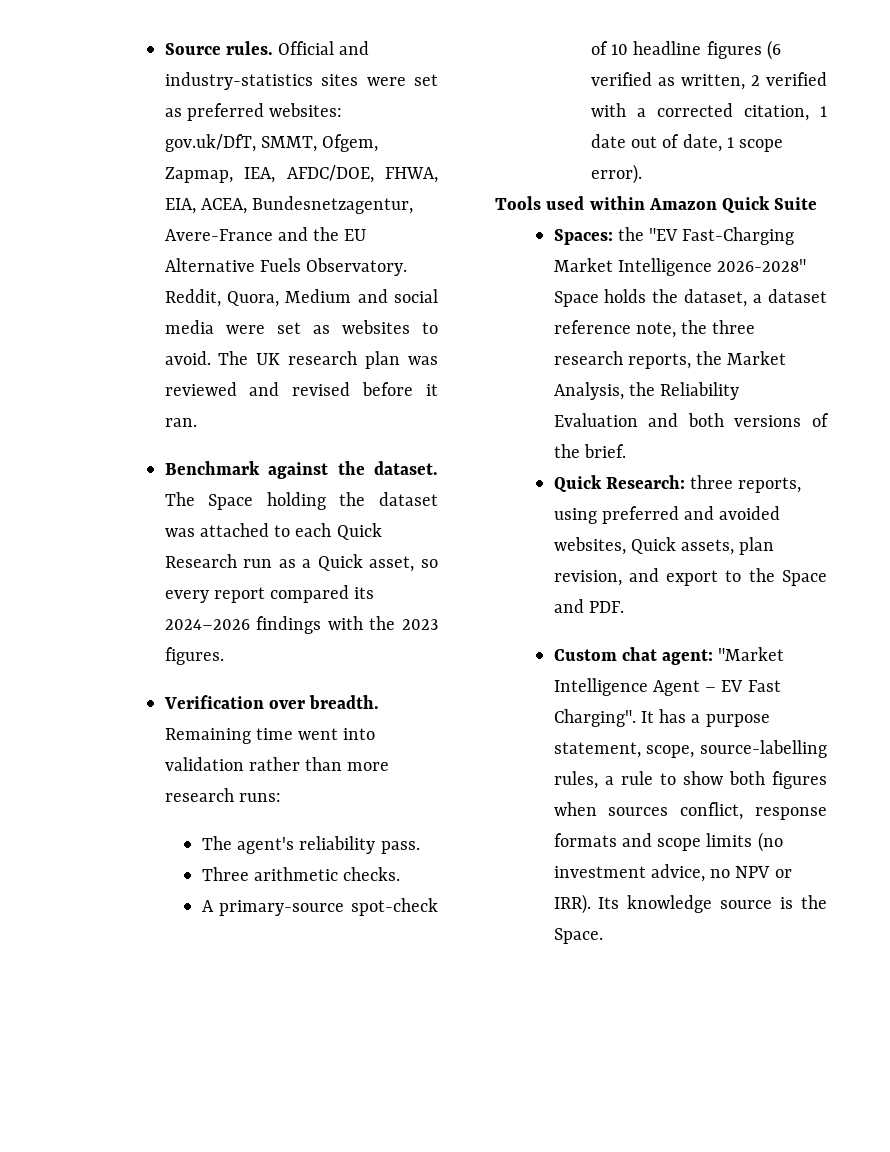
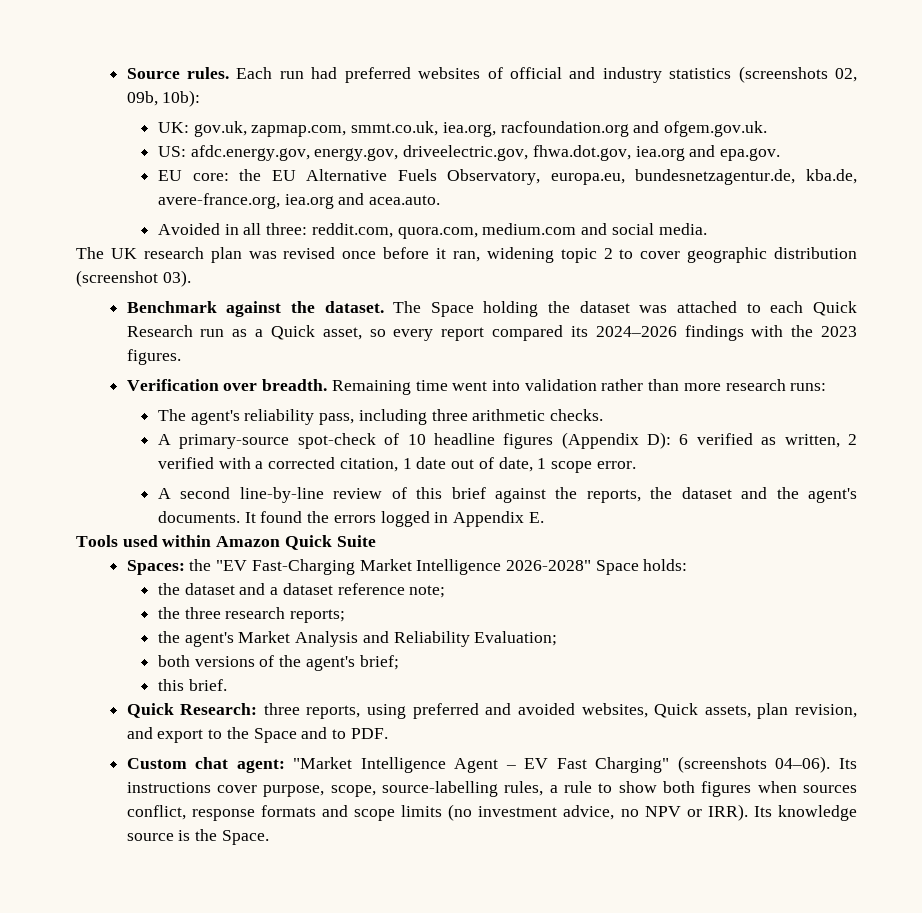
[278,41,370,55] [164,72,438,90] [164,103,343,121] [164,134,379,152] [164,165,438,183] [164,196,414,214] [164,227,367,241] [164,258,408,276] [164,289,439,307] [164,320,439,334] [164,351,211,365] Official and industry-statistics sites were set as preferred websites: gov.uk/DfT, SMMT, Ofgem, Zapmap, IEA, AFDC/DOE, FHWA, EIA, ACEA, Bundesnetzagentur, Avere-France and the EU Alternative Fuels Observatory. Reddit, Quora, Medium and social media were set as websites to avoid. -> [236,66,857,83] [126,90,201,107] [158,121,768,137] [158,145,781,161] [158,169,857,185] [158,193,441,209] [158,223,707,239] Each run had preferred websites of official and industry statistics (screenshots 02, 09b, 10b): // UK: gov.uk, zapmap.com, smmt.co.uk, iea.org, racfoundation.org and ofgem.gov.uk. // US: afdc.energy.gov, energy.gov, driveelectric.gov, fhwa.dot.gov, iea.org and epa.gov. // EU core: the EU Alternative Fuels Observatory, europa.eu, bundesnetzagentur.de, kba.de, avere-france.org, iea.org and acea.auto. // Avoided in all three: reddit.com, quora.com, medium.com and social media. //
[164,382,439,396] [164,418,197,427] reviewed and revised before it ran. -> [283,247,857,263] [76,270,191,287] revised once before it ran, widening topic 2 to cover geographic distribution (screenshot 03).
[380,841,420,854] [201,867,249,881] pass. // Three -> [319,409,468,425] pass, including three
[766,40,781,60] (6 -> [561,432,689,449] (Appendix D): 6
[590,164,642,184] error). -> [596,461,636,469] [158,487,857,503] [158,511,544,527] error. // A second line-by-line review of this brief against the reports, the dataset and the agent's documents. It found the errors logged in Appendix E.
[604,289,748,307] holds the dataset, -> [643,559,688,571] [158,583,266,595] holds: // the dataset and
[635,322,676,338] note, -> [409,585,446,598] note; //
[627,351,787,369] [553,382,740,400] [553,413,679,427] reports, the Market Analysis, the Reliability Evaluation and -> [290,609,346,623] [158,631,558,647] reports; // the agent's Market Analysis and Reliability Evaluation; //
(580, 451) none -> [305,655,399,671] [158,679,185,691] agent's brief; // this
(584, 606) none -> [331,729,346,739] to
[553,709,770,727] [553,742,641,758] Charging". It has a purpose statement, -> [595,756,857,773] [126,782,325,797] Charging" (screenshots 04–06). Its instructions cover purpose,

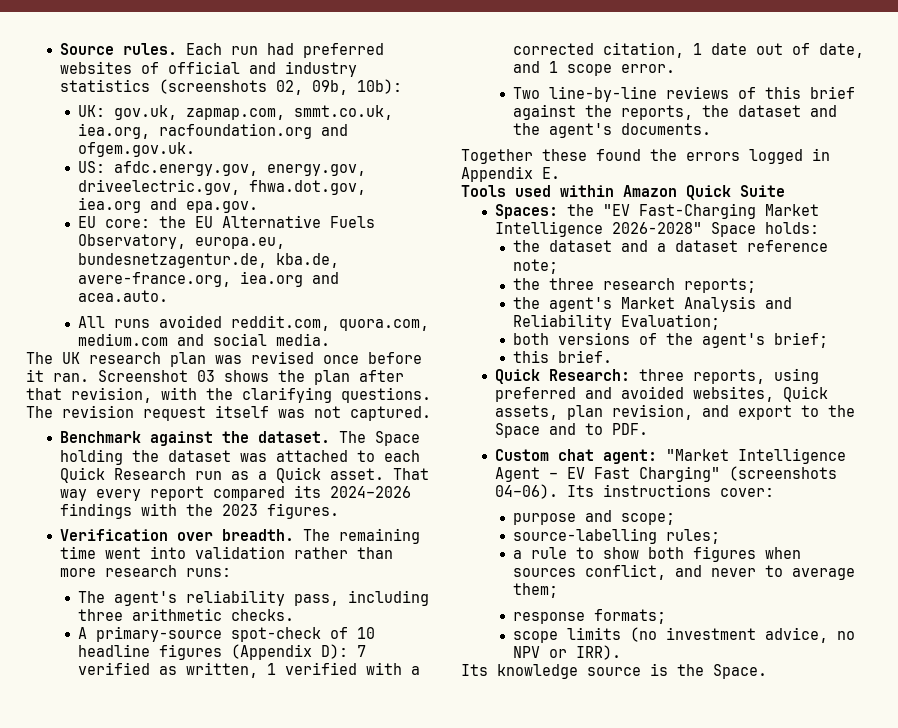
[158,223,308,235] Avoided in all three: -> [78,315,223,328] All runs avoided
[452,247,857,263] [76,270,191,287] ran, widening topic 2 to cover geographic distribution (screenshot 03). -> [53,370,404,385] [26,387,431,403] [26,405,431,421] ran. Screenshot 03 shows the plan after that revision, with the clarifying questions. The revision request itself was not captured.
[322,327,386,340] asset, so -> [330,468,430,480] [60,489,88,501] asset. That way
[331,380,411,395] Remaining -> [303,528,421,544] The remaining
[679,434,689,445] 6 -> [357,645,367,657] 7
[848,434,858,445] 2 -> [267,663,277,675] 1
(533, 464) none -> [513,61,541,73] and
[158,487,383,503] A second line-by-line review -> [513,86,730,102] Two line-by-line reviews
[244,512,256,523] It -> [461,149,587,164] // Together these
[216,781,544,797] cover purpose, scope, source-labelling rules, -> [720,488,775,497] [513,510,676,525] [513,528,721,544] cover: // purpose and scope; // source-labelling rules; //
[191,805,348,821] response formats and -> [675,565,856,580] [513,583,559,598] [513,609,667,624] and never to average them; // response formats; //
(748, 812) none -> (622, 652) //

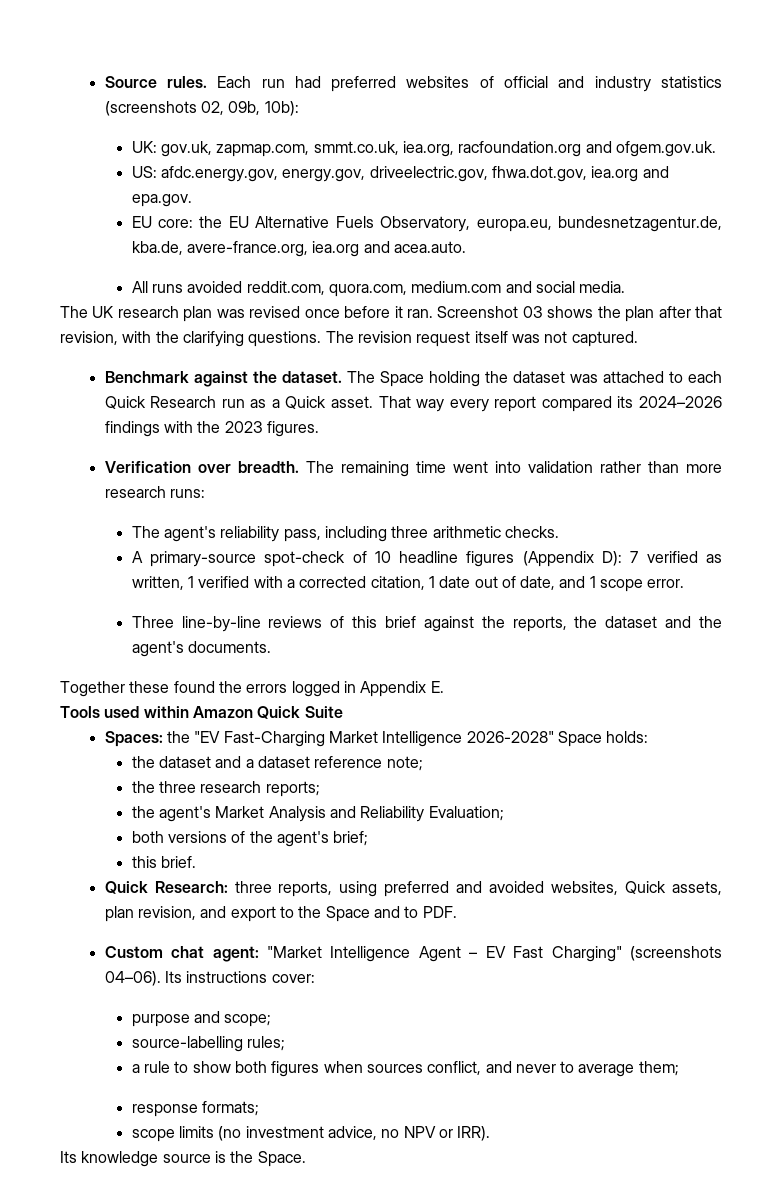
[513,87,541,99] Two -> [131,616,174,628] Three

